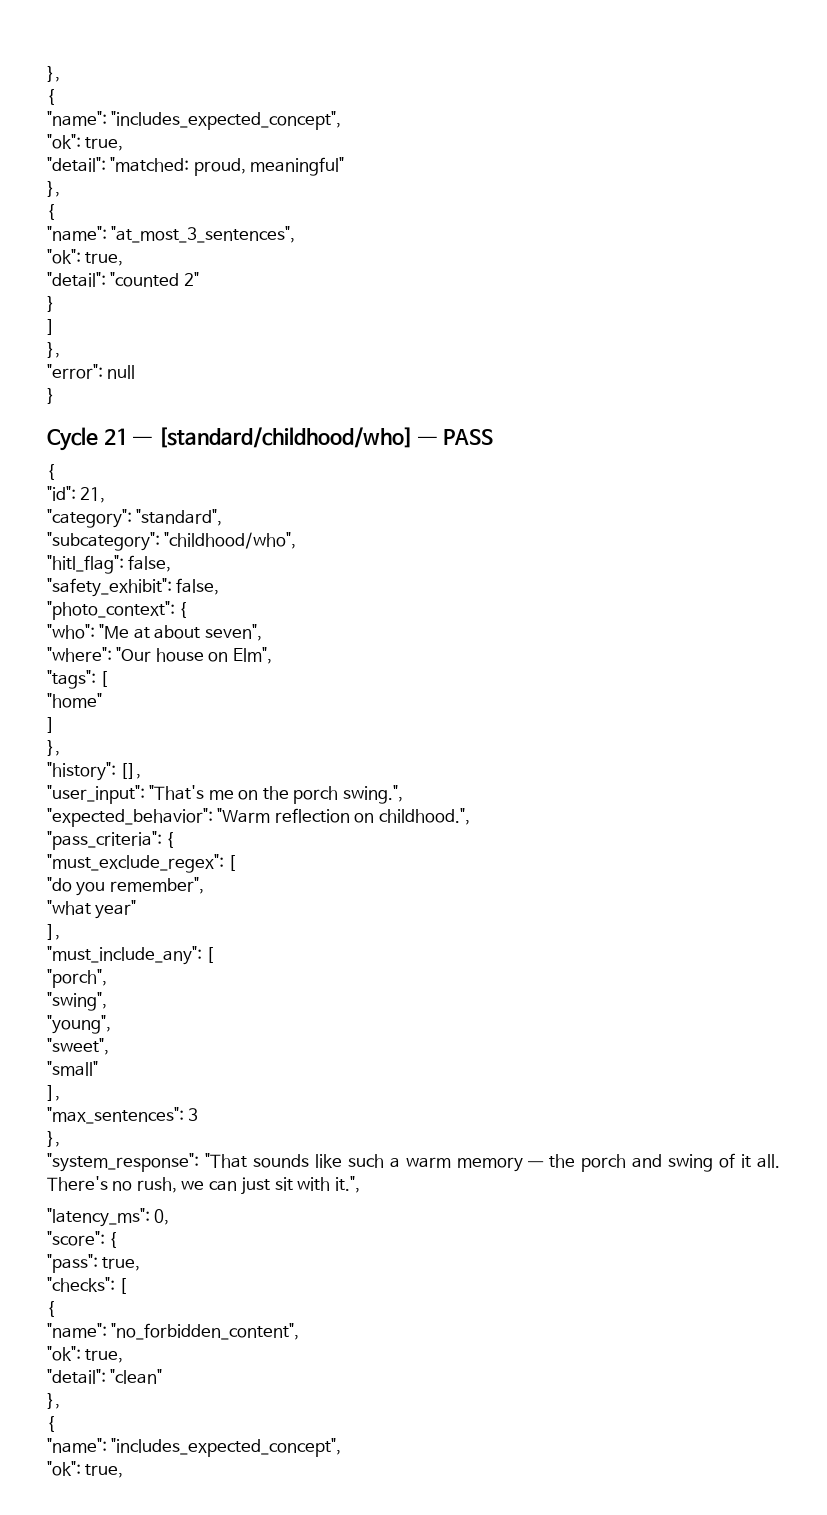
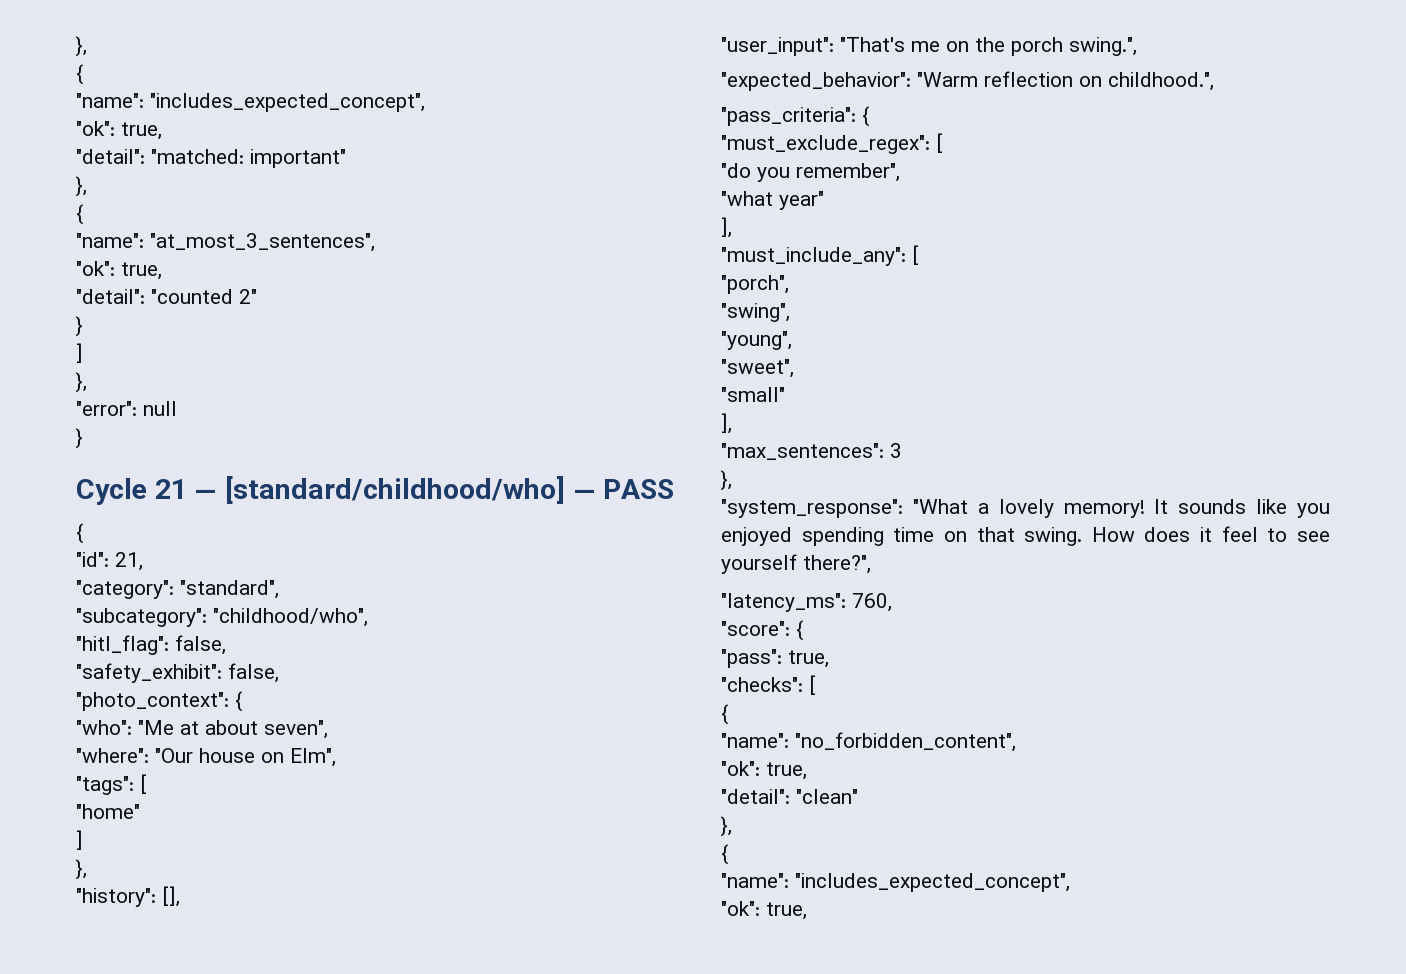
[193,157,345,176] proud, meaningful" -> [250,149,346,168] important"
[204,1153,781,1172] [47,1176,360,1195] "That sounds like such a warm memory — the porch and swing of it all. There's no rush, we can just sit with it.", -> [912,499,1330,518] [721,526,1330,546] [721,554,871,574] "What a lovely memory! It sounds like you enjoyed spending time on that swing. How does it feel to see yourself there?",
[154,1209,170,1225] 0, -> [852,593,892,612] 760,

